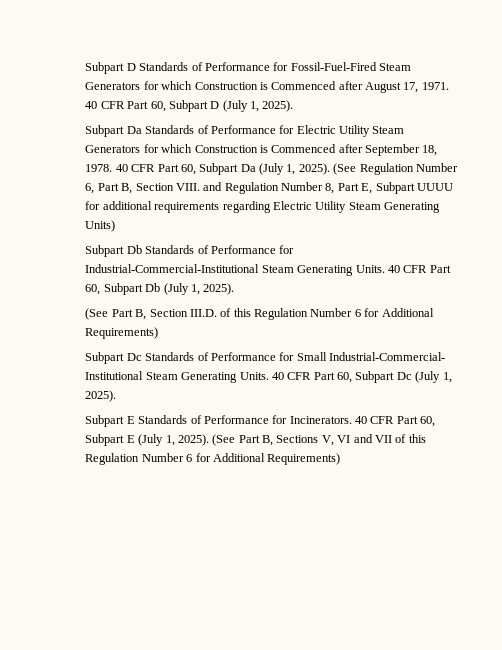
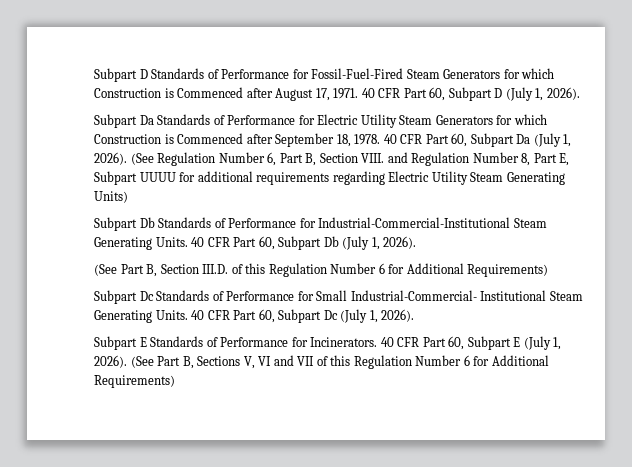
[262,100,294,112] 2025). -> [546,87,580,100] 2026).
[298,163,330,175] 2025). -> [94,152,128,165] 2026).
[203,283,235,295] 2025). -> [383,236,417,249] 2026).
[85,390,117,402] 2025). -> [381,309,415,322] 2026).
[177,434,209,446] 2025). -> [94,355,128,368] 2026).

